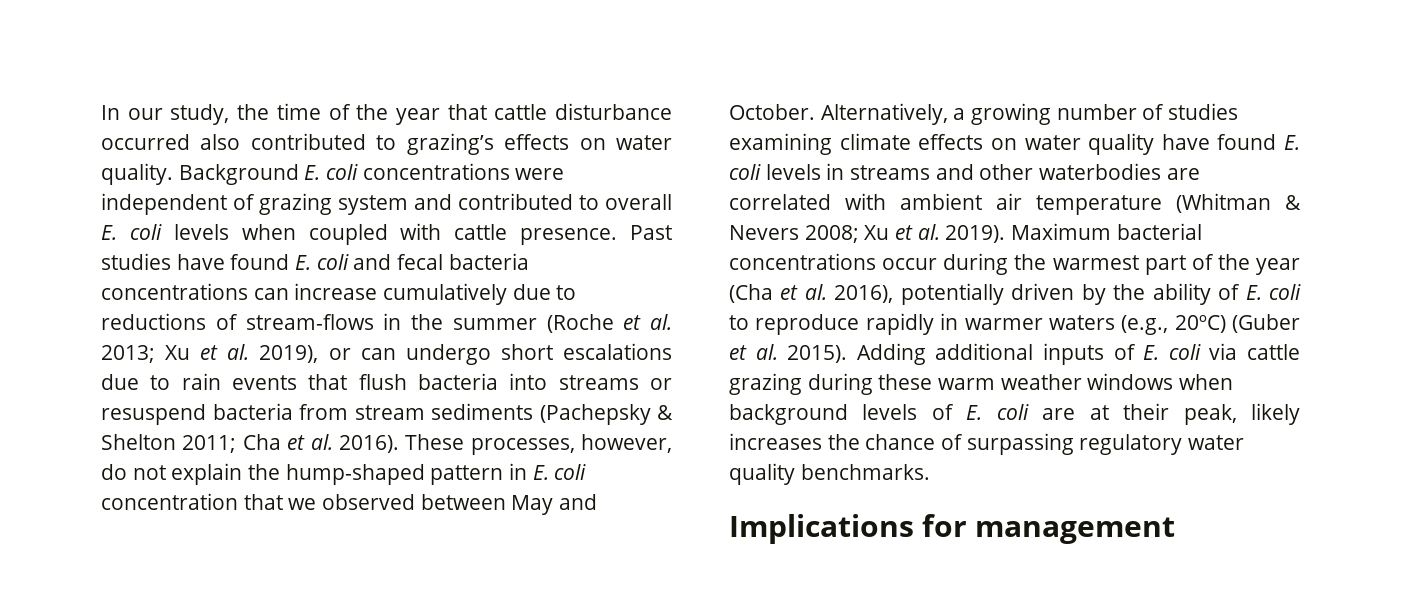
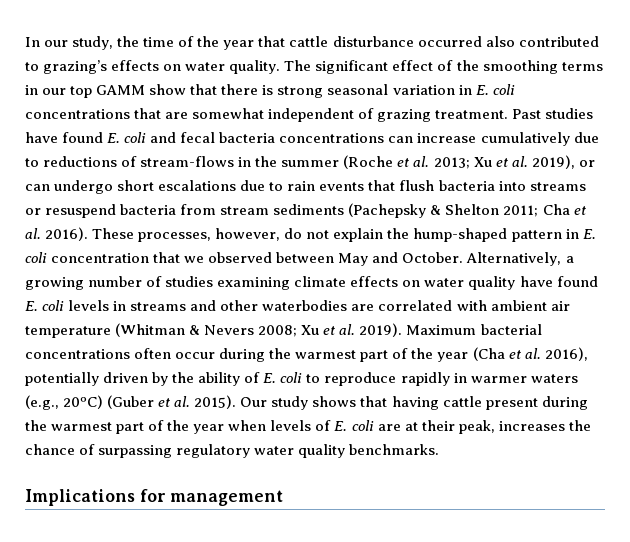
[178,163,565,185] [101,193,672,215] [101,223,618,245] Background E. coli concentrations were independent of grazing system and contributed to overall E. coli levels when coupled with cattle presence. -> [284,60,603,74] [25,84,515,98] [25,108,509,122] The significant effect of the smoothing terms in our top GAMM show that there is strong seasonal variation in E. coli concentrations that are somewhat independent of grazing treatment.
(876, 261) none -> [134,348,172,359] often
[856,343,1300,365] [729,373,1234,395] [729,404,848,425] Adding additional inputs of E. coli via cattle grazing during these warm weather windows when background -> [240,396,588,410] [25,420,267,434] Our study shows that having cattle present during the warmest part of the year when
[1251,403,1300,425] likely -> (495, 427) none

